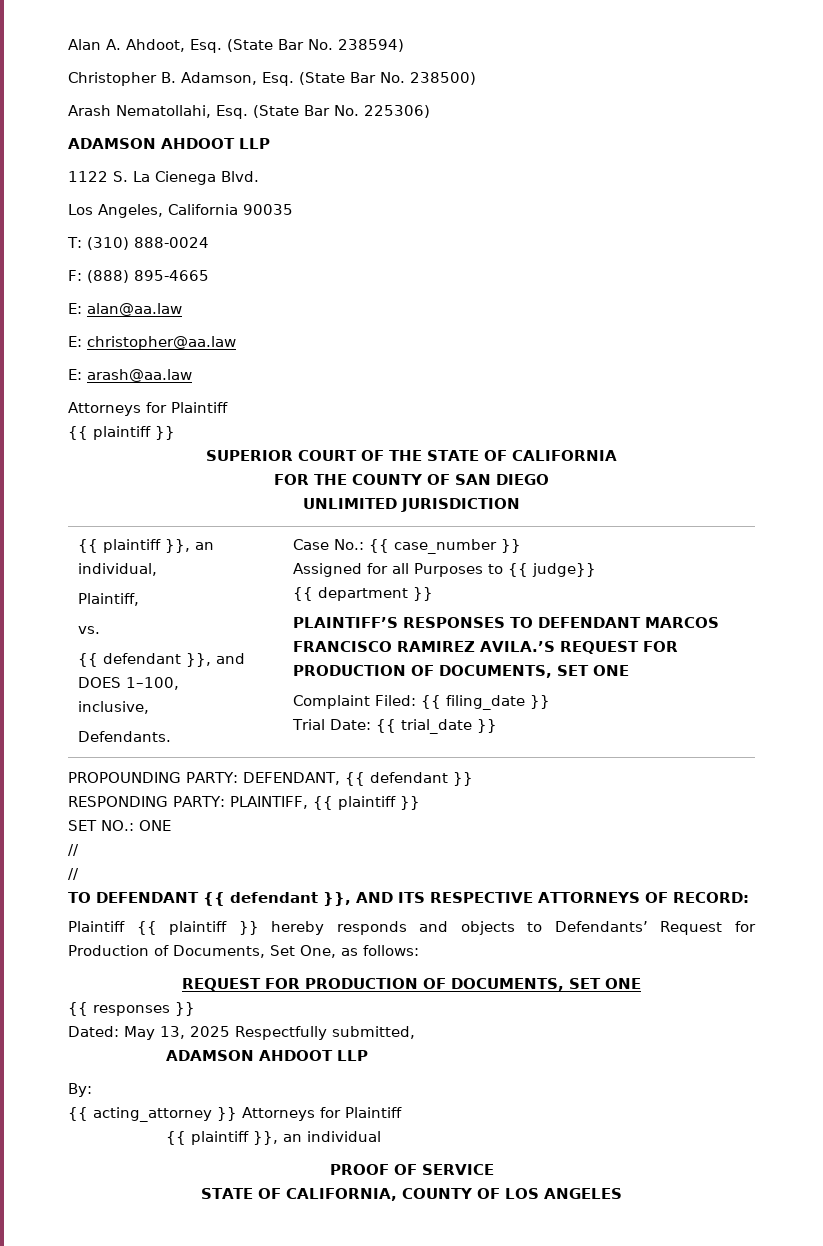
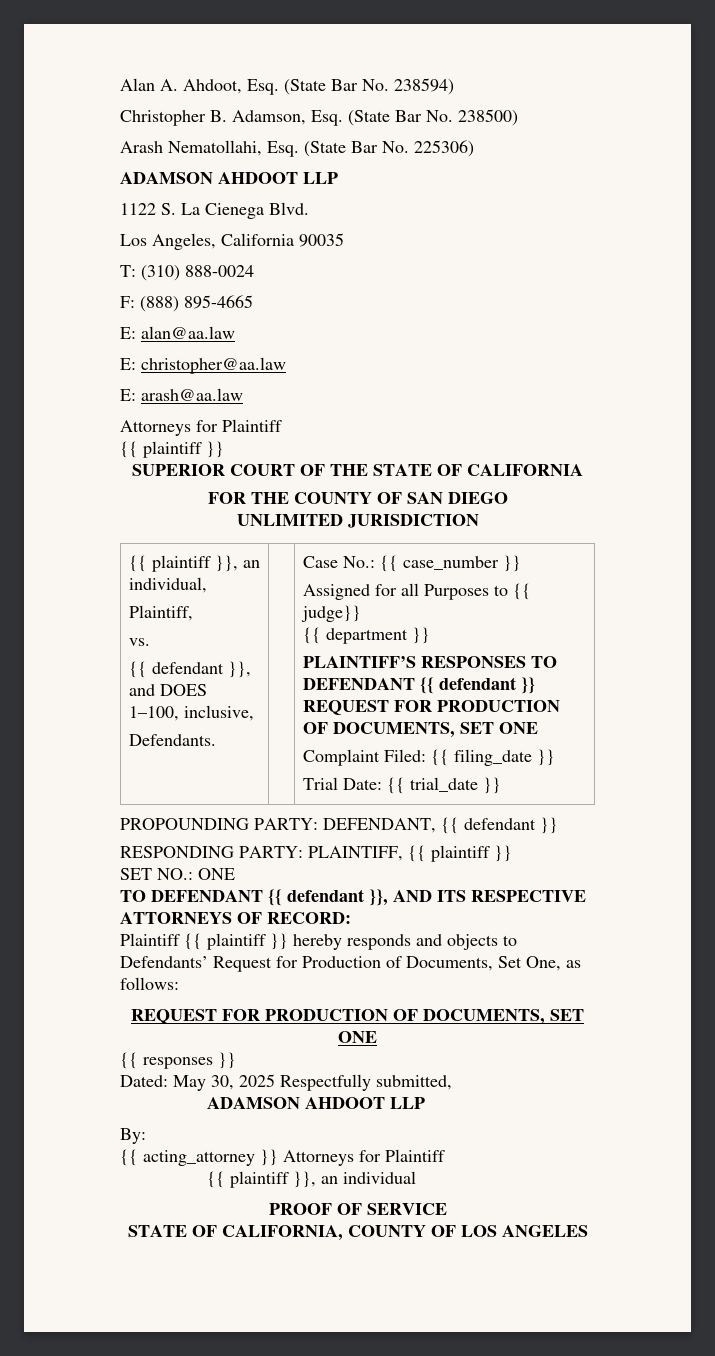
[645,617,720,628] [293,641,556,652] MARCOS FRANCISCO RAMIREZ AVILA.’S -> [419,677,535,694] {{ defendant }}
[68,844,79,856] [68,868,79,880] // // // // -> (235, 874) none
[160,1026,185,1039] 13, -> [211,1075,234,1090] 30,

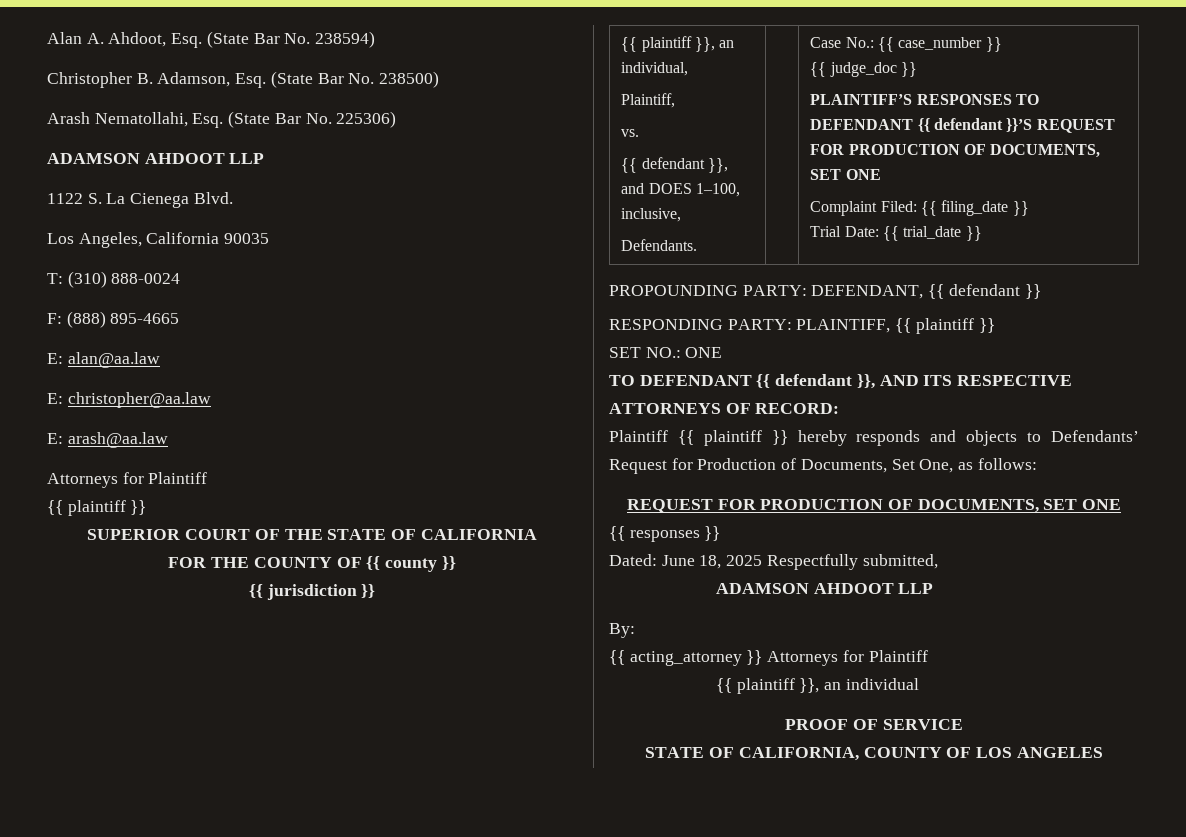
[406,492,508,504] [236,514,479,528] SAN DIEGO // UNLIMITED JURISDICTION -> [366,556,456,572] [248,584,376,600] {{ county }} // {{ jurisdiction }}
[302,583,531,600] [300,605,361,622] [302,627,408,644] Assigned for all Purposes to {{ judge}} // {{ department -> [810,62,897,77] {{ judge_doc
[520,677,535,694] }} -> [1006,118,1033,132] }}’S
[173,1075,234,1091] May 30, -> [661,555,722,569] June 18,

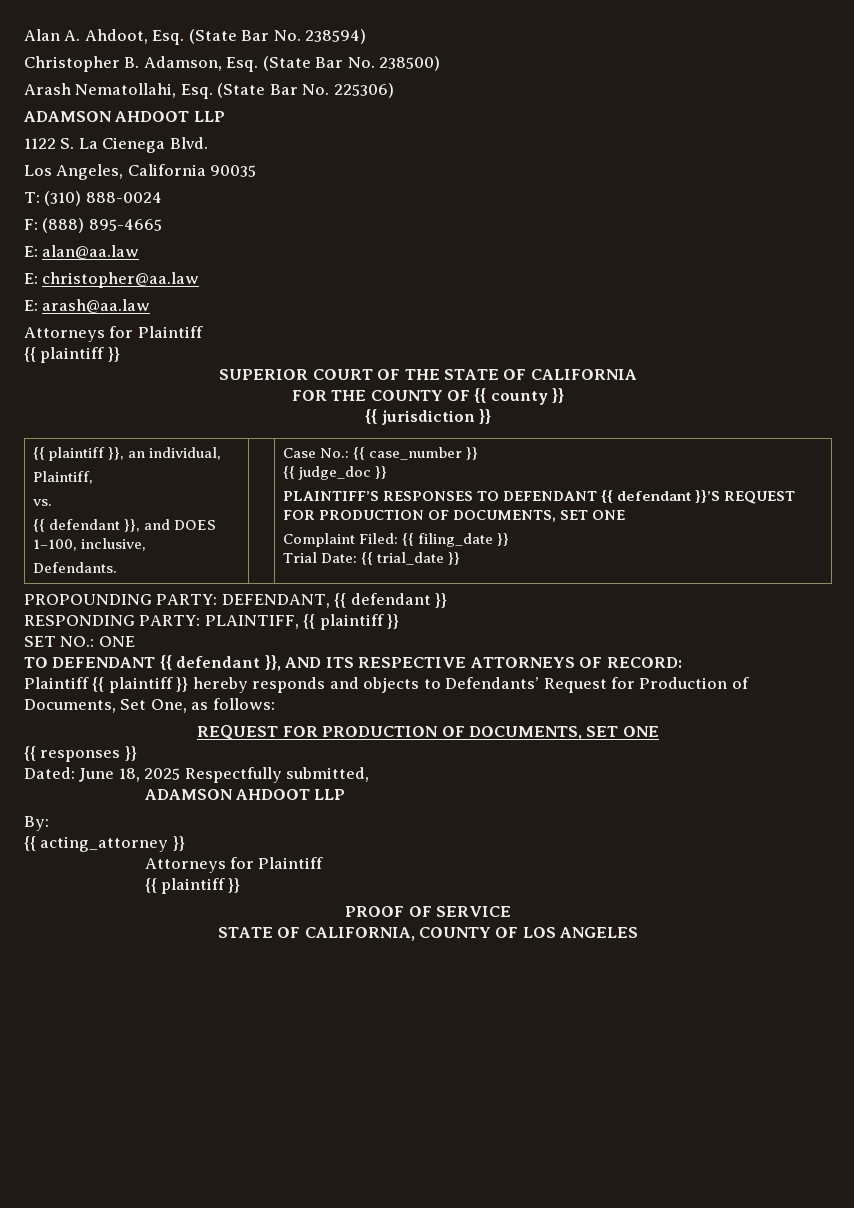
[767,650,928,666] [715,678,919,694] Attorneys for Plaintiff // {{ plaintiff }}, an individual -> [144,857,324,873] [144,878,241,894] // Attorneys for Plaintiff // {{ plaintiff }}

